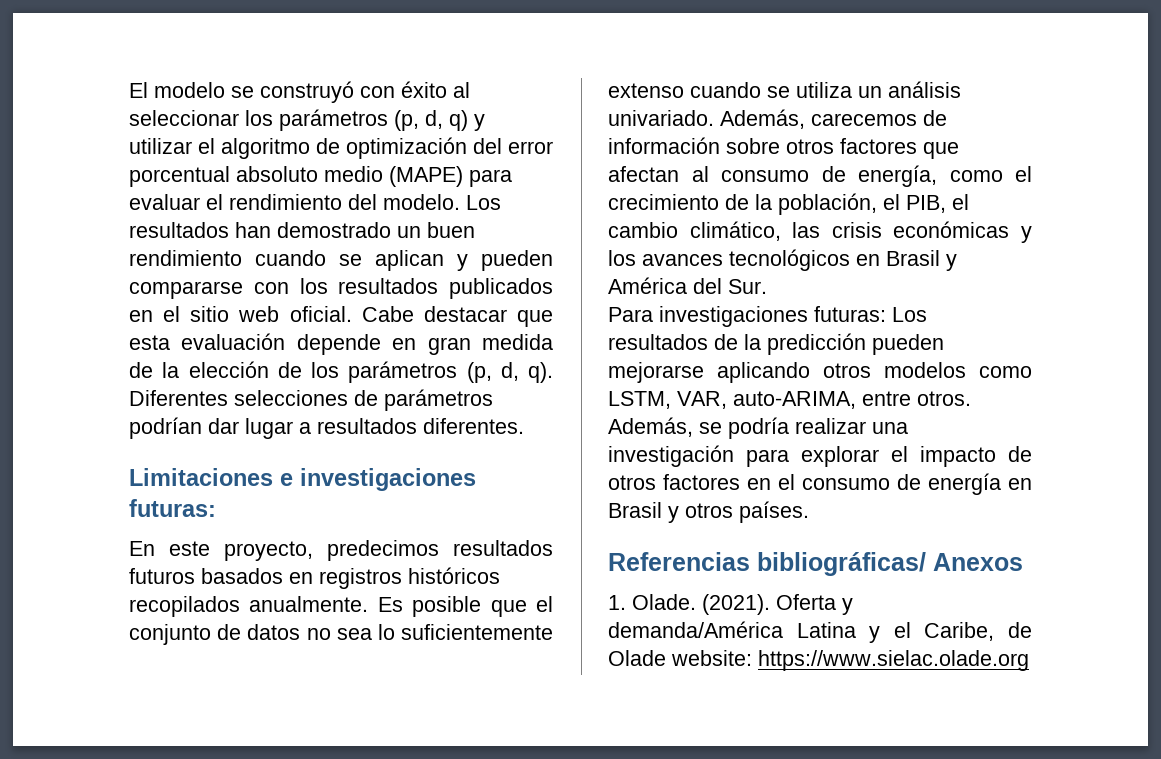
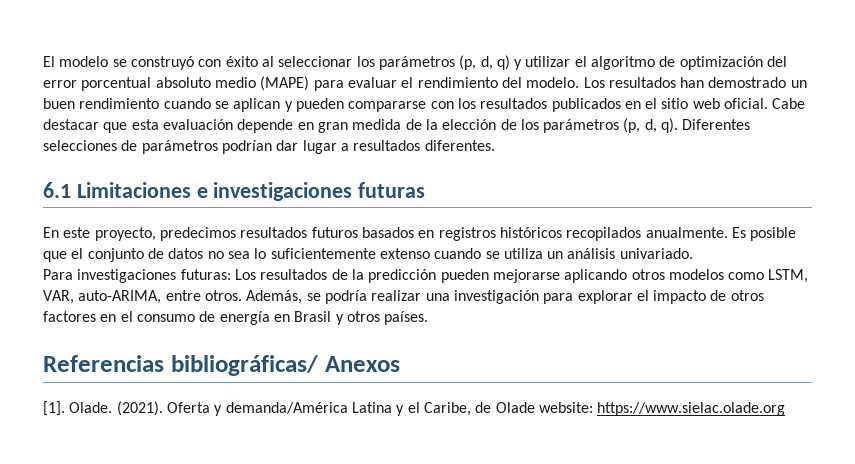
(524, 426) none -> [43,182,71,198] 6.1
[129,499,216,517] futuras: -> [358,182,426,198] futuras
[720,109,947,129] [608,137,959,159] [608,165,1032,187] [608,193,969,215] [608,221,1032,243] [608,249,957,271] [608,277,767,294] Además, carecemos de información sobre otros factores que afectan al consumo de energía, como el crecimiento de la población, el PIB, el cambio climático, las crisis económicas y los avances tecnológicos en Brasil y América del Sur. -> (693, 253) none
[608,595,626,610] 1. -> [43,401,65,416] [1].

